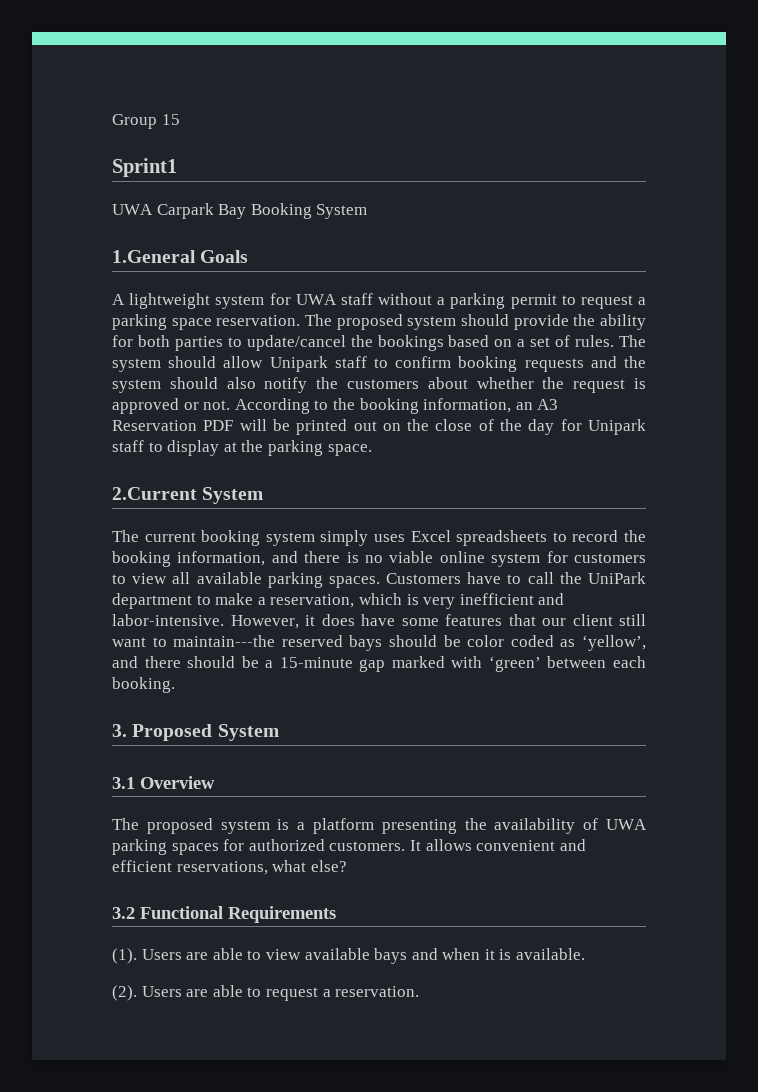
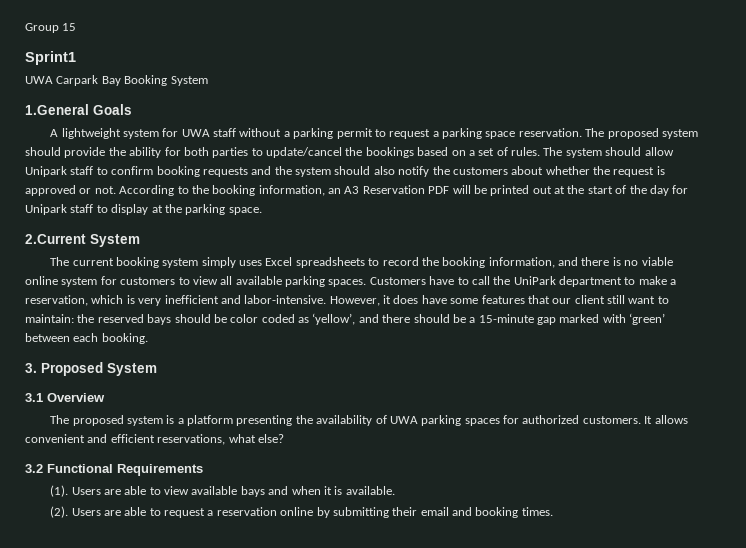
[382,419,473,431] on the close -> [554,185,613,194] at the start
[173,635,276,647] maintain---the -> [25,314,95,323] maintain: the
[335,986,420,997] reservation. -> [216,507,553,518] reservation online by submitting their email and booking times.

